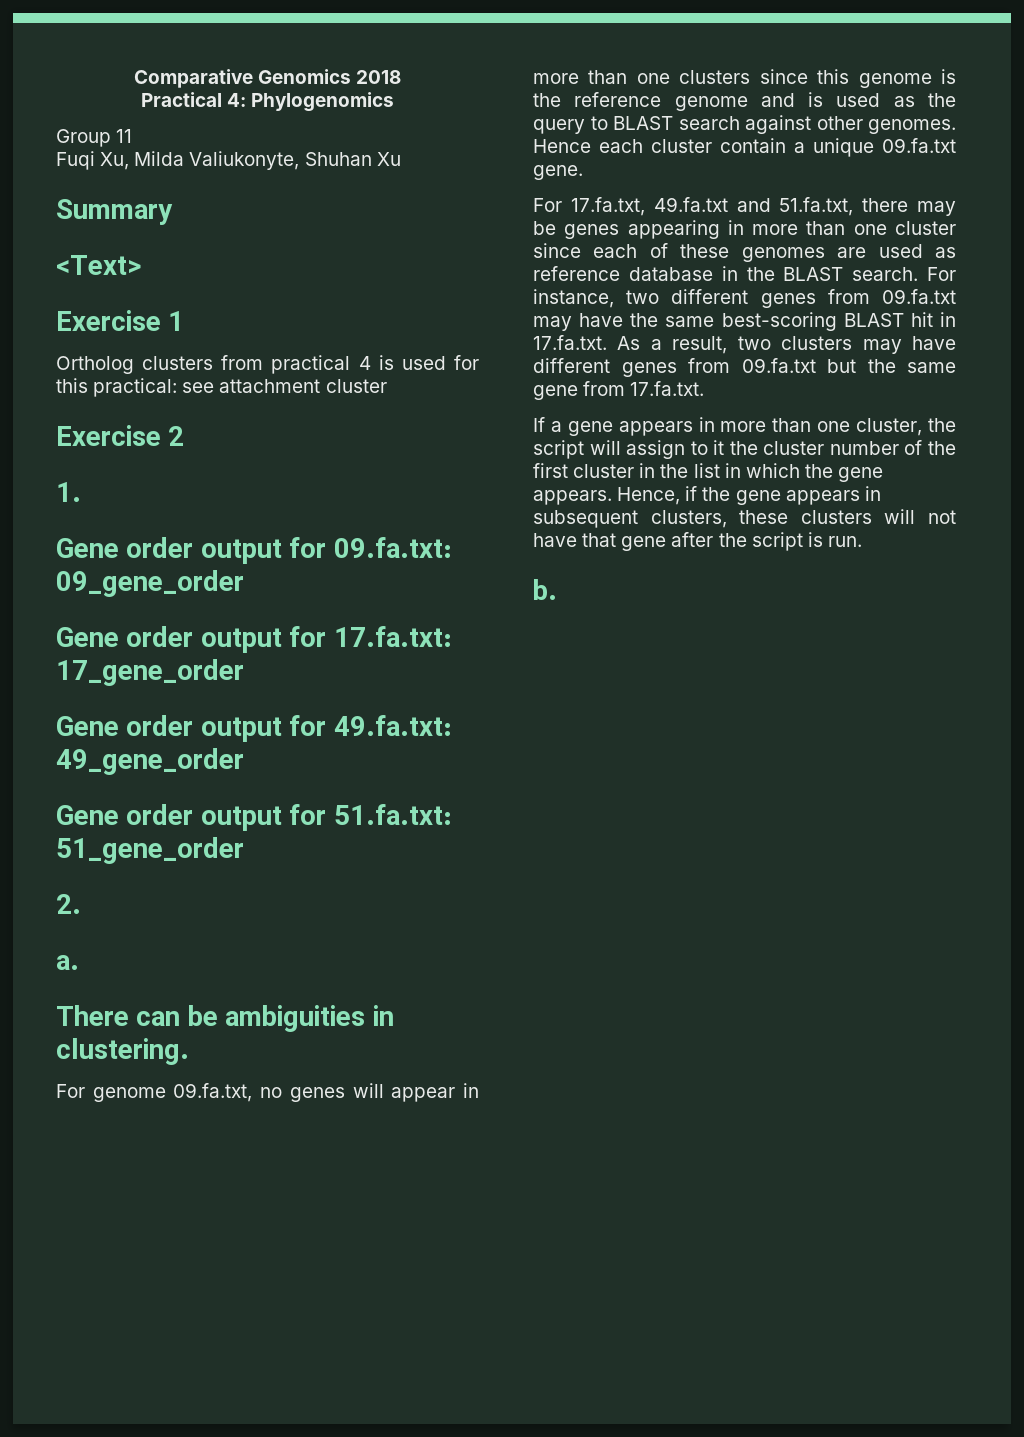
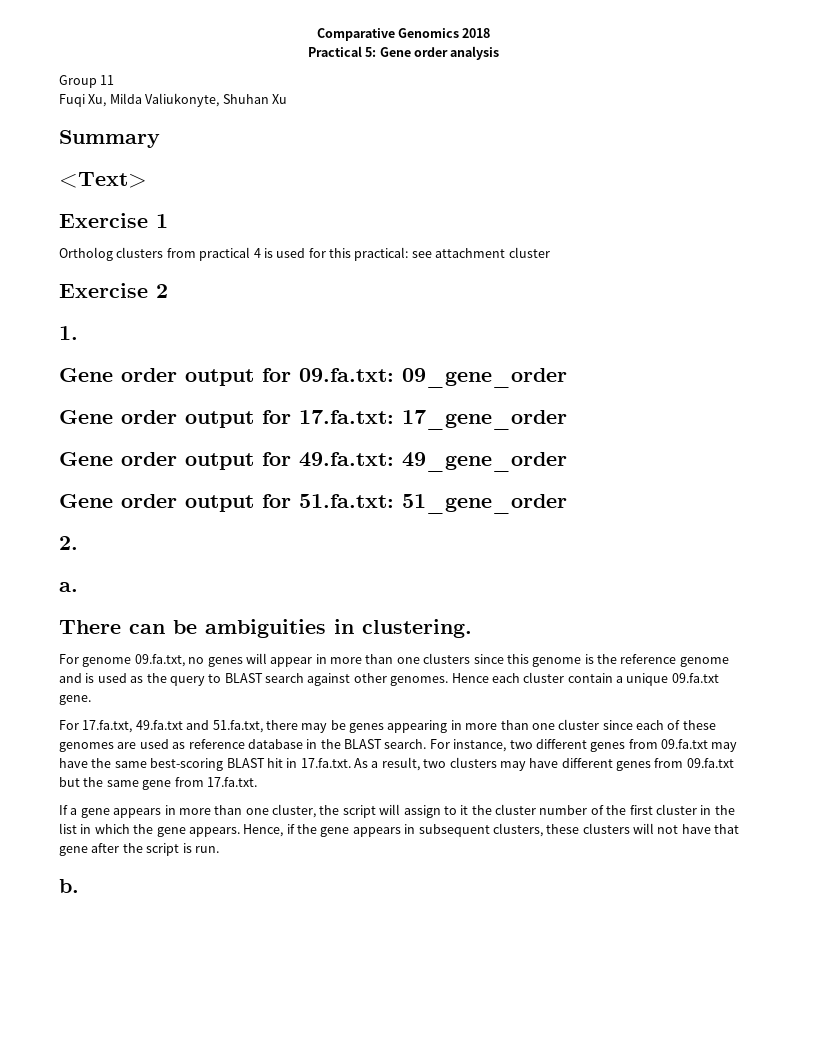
[227,92,395,112] 4: Phylogenomics -> [365,46,500,60] 5: Gene order analysis

